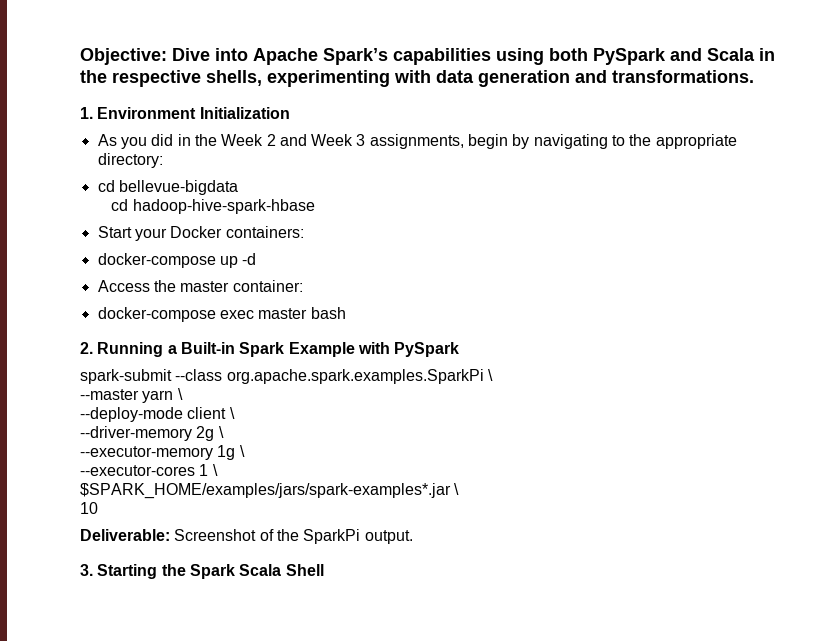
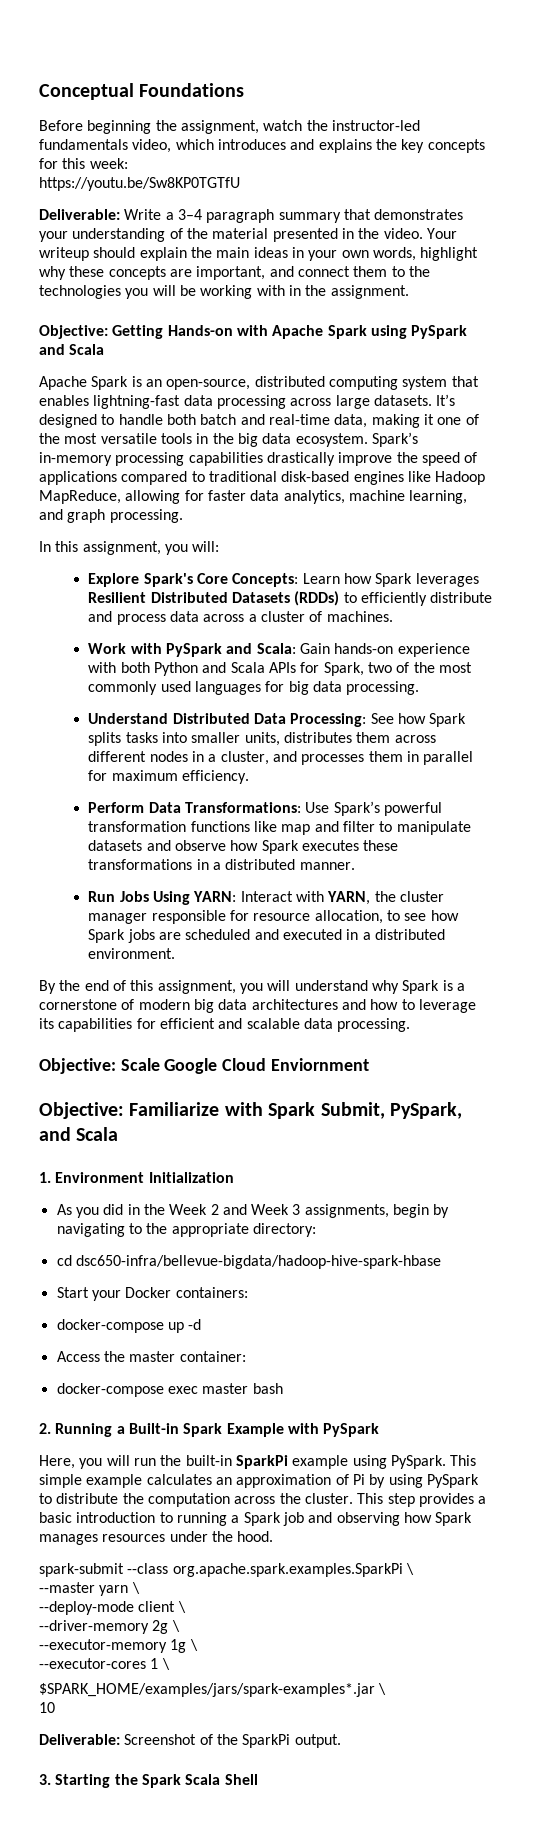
[80,48,775,65] [80,70,754,87] Objective: Dive into Apache Spark’s capabilities using both PySpark and Scala in the respective shells, experimenting with data generation and transformations. -> [39,83,245,100] [39,120,420,134] [39,139,485,153] [39,158,128,169] [39,177,240,191] [39,209,464,223] [39,228,457,242] [39,247,479,261] [39,266,430,280] [39,285,409,299] [39,325,468,339] [39,344,105,355] [39,376,479,390] [39,394,456,409] [39,414,479,428] [39,432,418,447] [39,452,478,466] [39,471,486,485] [39,490,468,504] [39,509,183,523] [39,541,220,555] [88,573,479,587] [88,591,493,606] [88,611,393,625] [88,643,470,657] [88,662,472,676] [88,681,420,695] [88,713,467,727] [88,732,436,746] [88,751,474,765] [88,770,250,784] [88,801,443,816] [88,821,471,835] [88,840,399,854] [88,859,355,870] [88,891,444,905] [88,910,459,924] [88,929,445,943] [88,948,176,959] [39,980,465,994] [39,999,476,1013] [39,1018,411,1032] [39,1058,369,1074] [39,1102,462,1119] [39,1127,119,1141] Conceptual Foundations // Before beginning the assignment, watch the instructor-led fundamentals video, which introduces and explains the key concepts for this week: // https://youtu.be/Sw8KP0TGTfU // Deliverable: Write a 3–4 paragraph summary that demonstrates your understanding of the material presented in the video. Your writeup should explain the main ideas in your own words, highlight why these concepts are important, and connect them to the technologies you will be working with in the assignment. // Objective: Getting Hands-on with Apache Spark using PySpark and Scala // Apache Spark is an open-source, distributed computing system that enables lightning-fast data processing across large datasets. It’s designed to handle both batch and real-time data, making it one of the most versatile tools in the big data ecosystem. Spark’s in-memory processing capabilities drastically improve the speed of applications compared to traditional disk-based engines like Hadoop MapReduce, allowing for faster data analytics, machine learning, and graph processing. // In this assignment, you will: // Explore Spark's Core Concepts: Learn how Spark leverages Resilient Distributed Datasets (RDDs) to efficiently distribute and process data across a cluster of machines. // Work with PySpark and Scala: Gain hands-on experience with both Python and Scala APIs for Spark, two of the most commonly used languages for big data processing. // Understand Distributed Data Processing: See how Spark splits tasks into smaller units, distributes them across different nodes in a cluster, and processes them in parallel for maximum efficiency. // Perform Data Transformations: Use Spark’s powerful transformation functions like map and filter to manipulate datasets and observe how Spark executes these transformations in a distributed manner. // Run Jobs Using YARN: Interact with YARN, the cluster manager responsible for resource allocation, to see how Spark jobs are scheduled and executed in a distributed environment. // By the end of this assignment, you will understand why Spark is a cornerstone of modern big data architectures and how to leverage its capabilities for efficient and scalable data processing. // Objective: Scale Google Cloud Enviornment // Objective: Familiarize with Spark Submit, PySpark, and Scala
[118,180,238,195] [111,199,315,214] bellevue-bigdata // cd hadoop-hive-spark-hbase -> [75,1255,441,1269] dsc650-infra/bellevue-bigdata/hadoop-hive-spark-hbase
(460, 349) none -> [39,1455,477,1469] [39,1474,479,1488] [39,1493,487,1507] [39,1512,473,1526] [39,1531,274,1545] // Here, you will run the built-in SparkPi example using PySpark. This simple example calculates an approximation of Pi by using PySpark to distribute the computation across the cluster. This step provides a basic introduction to running a Spark job and observing how Spark manages resources under the hood.

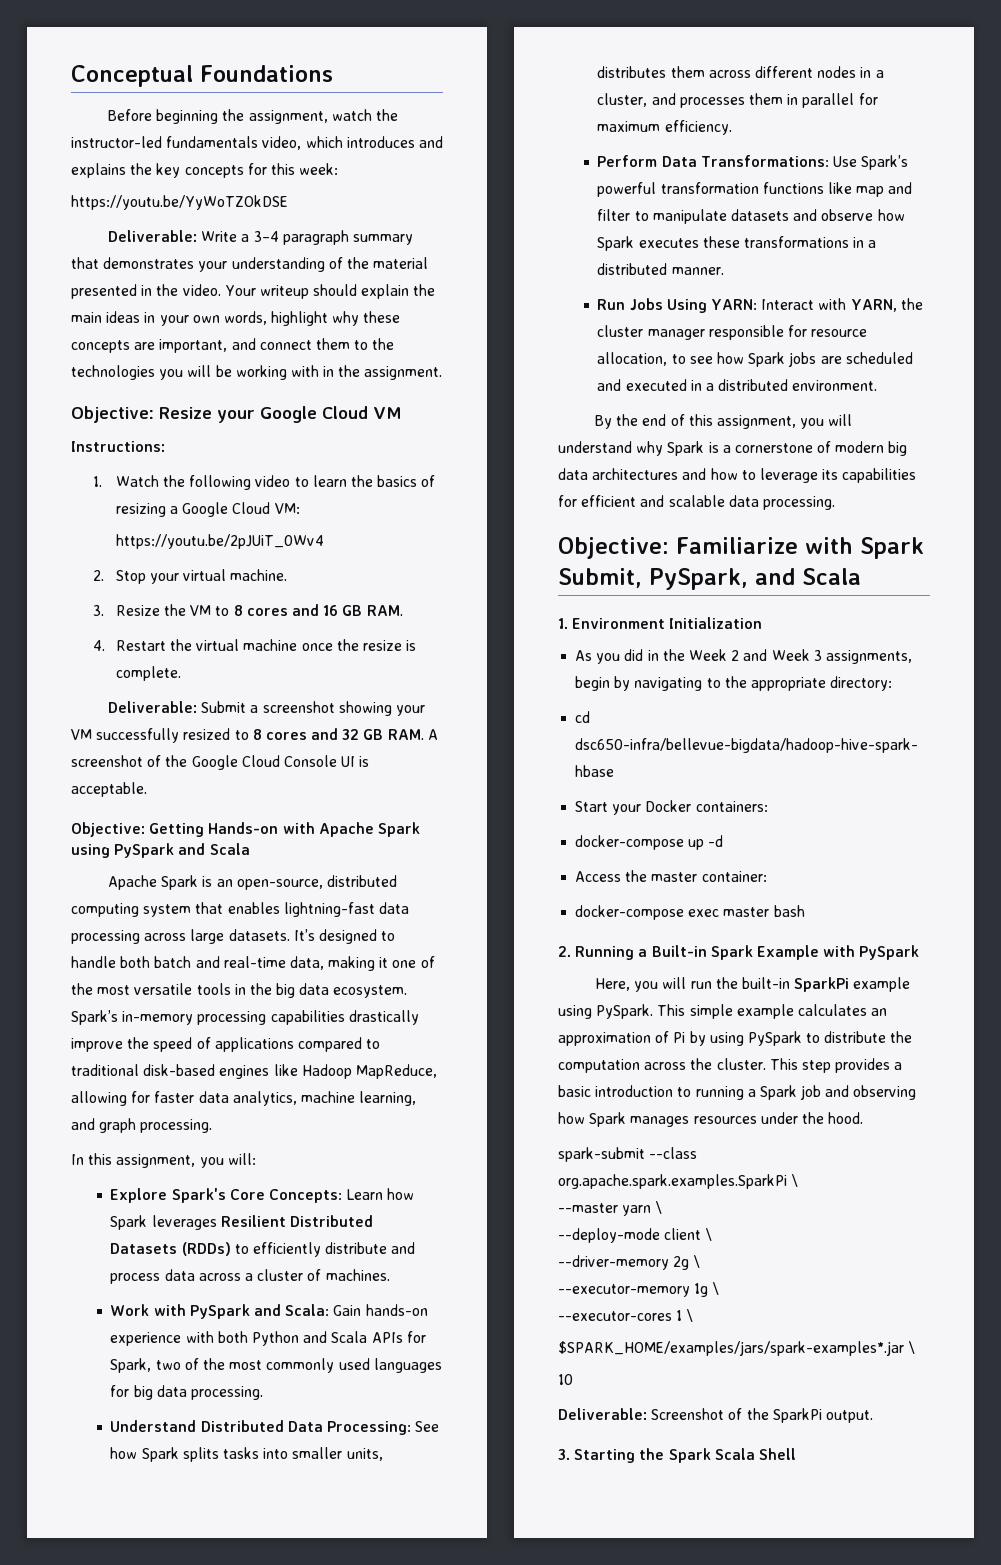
[39,177,240,191] https://youtu.be/Sw8KP0TGTfU -> [71,195,288,210] https://youtu.be/YyWoTZOkDSE
(409, 292) none -> [71,406,401,423] [71,441,165,452] [93,475,436,490] [115,502,300,517] [115,534,324,549] [93,569,288,584] [93,604,403,616] [93,639,417,651] [115,666,181,681] [108,701,425,716] [71,728,438,743] [71,755,370,770] [71,782,147,797] // Objective: Resize your Google Cloud VM // Instructions: // 1. Watch the following video to learn the basics of resizing a Google Cloud VM: // https://youtu.be/2pJUiT_0Wv4 // 2. Stop your virtual machine. // 3. Resize the VM to 8 cores and 16 GB RAM. // 4. Restart the virtual machine once the resize is complete. // Deliverable: Submit a screenshot showing your VM successfully resized to 8 cores and 32 GB RAM. A screenshot of the Google Cloud Console UI is acceptable.
[39,1058,369,1074] // Objective: Scale Google Cloud Enviornment -> (835, 503) none

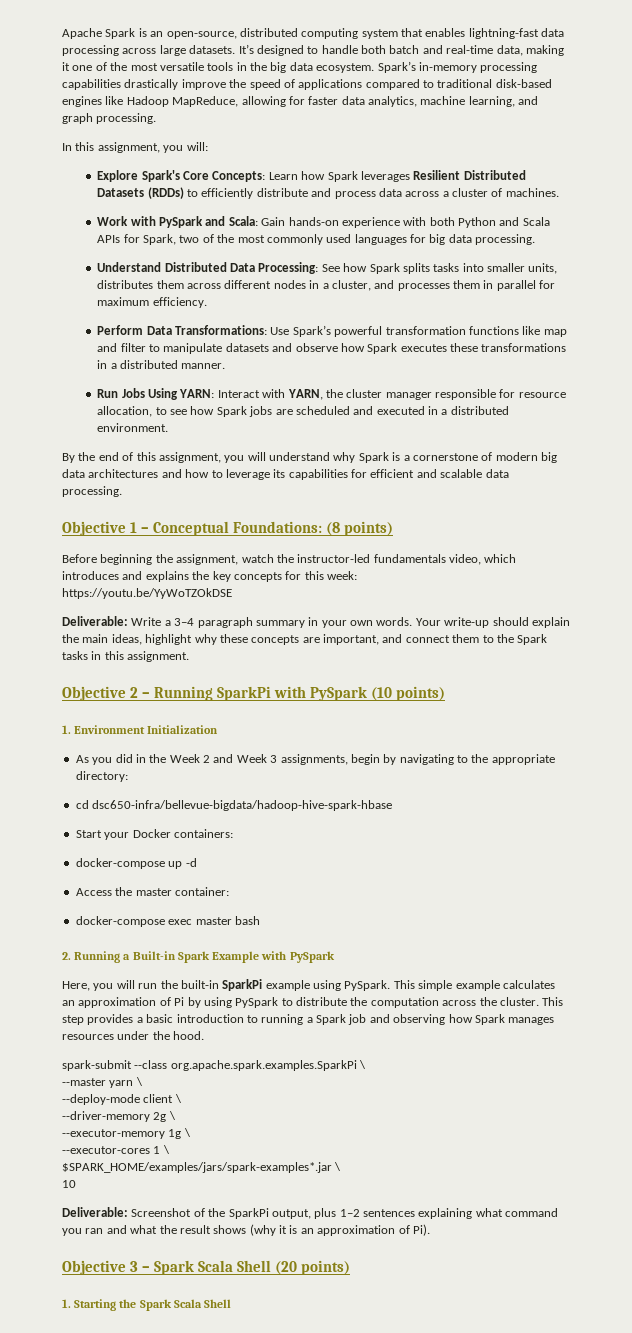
[71,65,333,87] [108,109,398,124] [71,136,443,150] [71,163,339,178] [71,195,288,210] [108,230,413,245] [71,257,429,272] [71,284,436,299] [71,311,401,326] [71,338,395,353] [71,365,443,380] [71,406,401,423] [71,441,165,452] [93,475,436,490] [115,502,300,517] [115,534,324,549] [93,569,288,584] [93,604,403,616] [93,639,417,651] [115,666,181,681] [108,701,425,716] [71,728,438,743] [71,755,370,770] [71,782,147,797] [71,822,420,837] [71,843,250,858] Conceptual Foundations // Before beginning the assignment, watch the instructor-led fundamentals video, which introduces and explains the key concepts for this week: // https://youtu.be/YyWoTZOkDSE // Deliverable: Write a 3–4 paragraph summary that demonstrates your understanding of the material presented in the video. Your writeup should explain the main ideas in your own words, highlight why these concepts are important, and connect them to the technologies you will be working with in the assignment. // Objective: Resize your Google Cloud VM // Instructions: // 1. Watch the following video to learn the basics of resizing a Google Cloud VM: // https://youtu.be/2pJUiT_0Wv4 // 2. Stop your virtual machine. // 3. Resize the VM to 8 cores and 16 GB RAM. // 4. Restart the virtual machine once the resize is complete. // Deliverable: Submit a screenshot showing your VM successfully resized to 8 cores and 32 GB RAM. A screenshot of the Google Cloud Console UI is acceptable. // Objective: Getting Hands-on with Apache Spark using PySpark and Scala // -> (62, 33) none
[558,537,924,559] [558,568,861,590] Objective: Familiarize with Spark Submit, PySpark, and Scala -> [62,521,394,536] [62,554,517,565] [62,571,357,582] [62,588,232,599] [62,616,570,628] [62,634,548,645] [62,651,190,662] [62,686,446,701] Objective 1 – Conceptual Foundations: (8 points) // Before beginning the assignment, watch the instructor-led fundamentals video, which introduces and explains the key concepts for this week: // https://youtu.be/YyWoTZOkDSE // Deliverable: Write a 3–4 paragraph summary in your own words. Your write-up should explain the main ideas, highlight why these concepts are important, and connect them to the Spark tasks in this assignment. // Objective 2 – Running SparkPi with PySpark (10 points)
[825,1410,873,1423] [558,1449,570,1460] output. // 3. -> [271,1208,559,1219] [62,1224,430,1236] [62,1260,351,1275] [62,1299,71,1308] output, plus 1–2 sentences explaining what command you ran and what the result shows (why it is an approximation of Pi). // Objective 3 – Spark Scala Shell (20 points) // 1.

